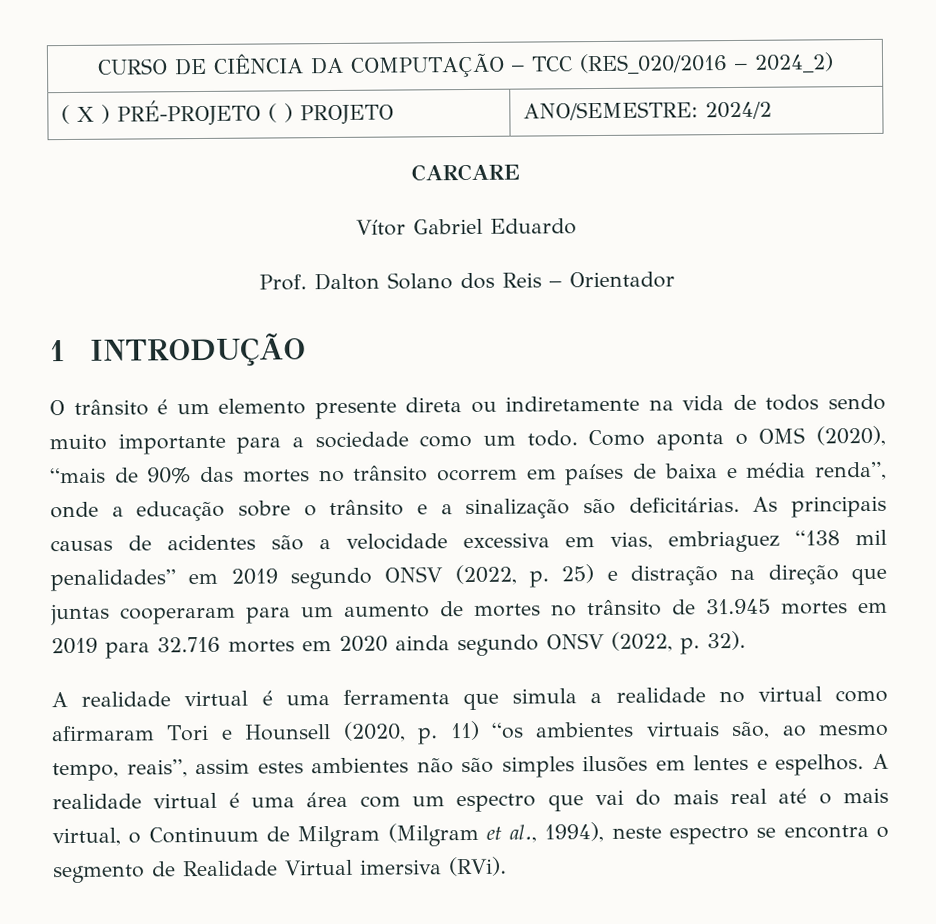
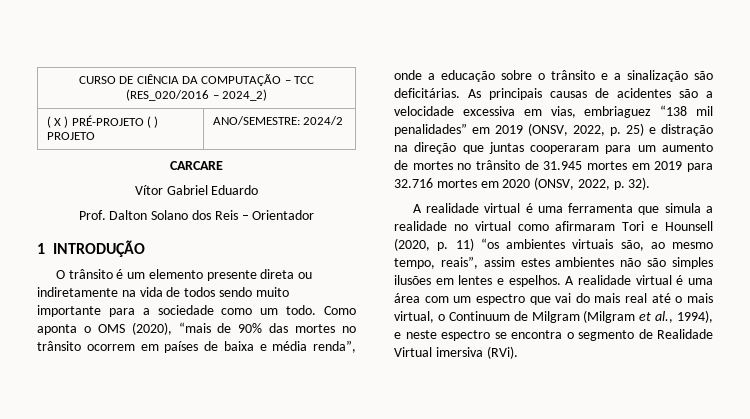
[290,564,517,590] segundo ONSV (2022, -> [528,123,605,136] (ONSV, 2022,
[395,631,673,657] ainda segundo ONSV (2022, -> [534,177,610,190] (ONSV, 2022,
(605, 832) none -> [394,332,401,339] e

